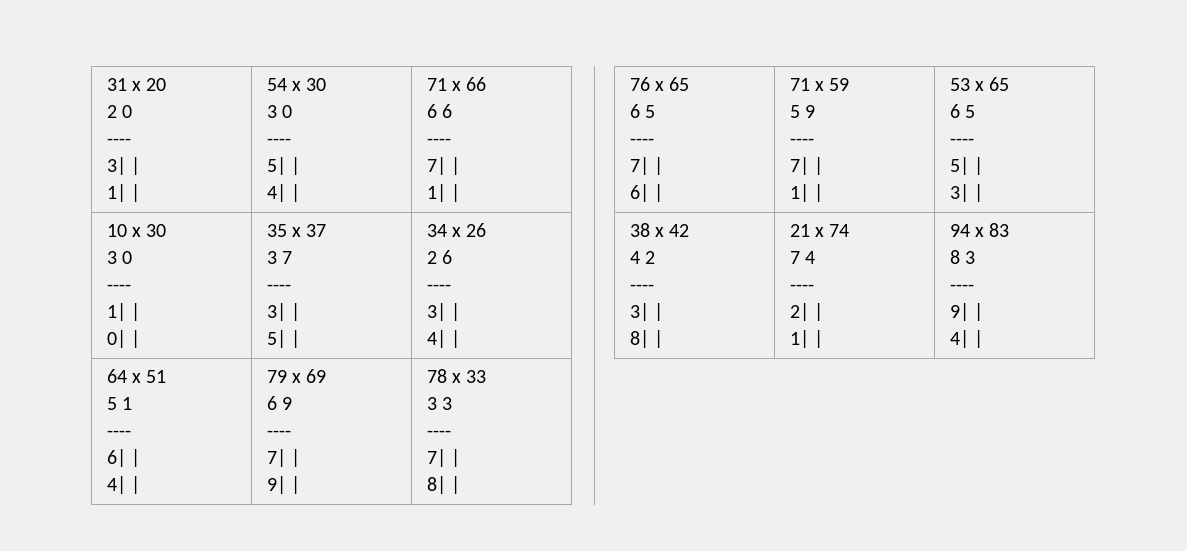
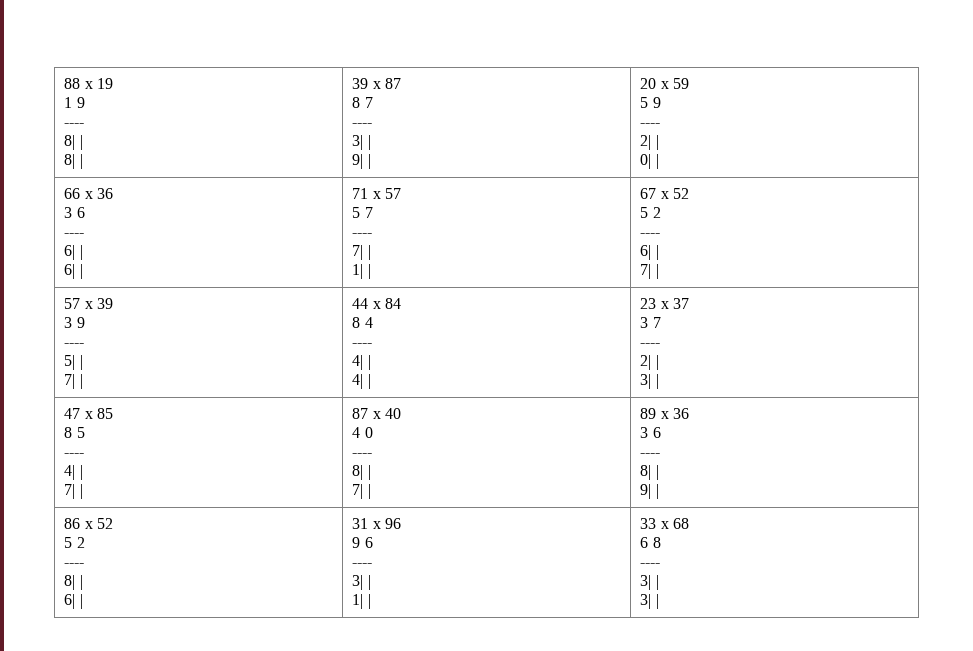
[106,78,167,91] [106,105,132,118] 31 x 20 // 2 0 -> [64,78,114,89] [64,97,85,108] [64,123,85,127] [64,135,83,150] [64,154,83,169] [352,78,402,89] [352,97,373,108] [352,123,373,127] [352,135,371,150] [352,154,371,169] [640,78,690,89] [640,97,661,108] [640,123,661,127] [640,135,659,150] [640,154,659,169] [64,188,114,199] [64,207,85,218] [64,233,85,237] [64,245,83,260] [64,264,83,279] [352,188,402,199] [352,207,373,218] [352,233,373,237] [352,245,371,260] [352,264,371,279] [640,188,690,199] [640,207,661,218] [640,233,661,237] [640,245,659,260] [640,264,659,279] [64,298,114,309] [64,317,85,328] [64,343,85,347] [64,355,83,370] [64,374,83,389] [352,298,402,309] [352,317,373,328] [352,343,373,347] [352,355,371,370] [352,374,371,389] [640,298,690,309] [640,317,661,328] [640,343,661,347] [640,355,659,370] [640,374,659,389] [64,408,114,419] [64,427,85,438] [64,453,85,457] [64,465,83,480] [64,484,83,499] [352,408,402,419] [352,427,373,438] [352,453,373,457] [352,465,371,480] [352,484,371,499] [640,408,690,419] [640,427,661,438] [640,453,661,457] [640,465,659,480] [640,484,659,499] [64,518,114,529] [64,537,85,548] [64,563,85,567] [64,575,83,590] [64,594,83,609] [352,518,402,529] [352,537,373,548] 88 x 19 // 1 9 // ---- // 8| | // 8| | | 39 x 87 // 8 7 // ---- // 3| | // 9| | | 20 x 59 // 5 9 // ---- // 2| | // 0| | // 66 x 36 // 3 6 // ---- // 6| | // 6| | | 71 x 57 // 5 7 // ---- // 7| | // 1| | | 67 x 52 // 5 2 // ---- // 6| | // 7| | // 57 x 39 // 3 9 // ---- // 5| | // 7| | | 44 x 84 // 8 4 // ---- // 4| | // 4| | | 23 x 37 // 3 7 // ---- // 2| | // 3| | // 47 x 85 // 8 5 // ---- // 4| | // 7| | | 87 x 40 // 4 0 // ---- // 8| | // 7| | | 89 x 36 // 3 6 // ---- // 8| | // 9| | // 86 x 52 // 5 2 // ---- // 8| | // 6| | | 31 x 96 // 9 6
[266,78,327,91] [266,105,292,118] [266,138,291,145] [266,157,300,175] [266,184,300,202] [426,77,487,91] [426,104,452,118] [426,138,451,145] [426,157,460,175] [426,184,460,202] [106,224,167,237] [106,251,132,264] [106,284,131,291] [106,303,140,321] [106,330,140,348] [266,224,327,237] [266,251,292,264] [266,284,291,291] [266,303,300,321] [266,330,300,348] [426,223,487,237] [426,250,452,264] [426,284,451,291] [426,303,460,321] [426,330,460,348] [106,369,167,383] [106,397,132,410] [106,430,131,437] [106,449,140,467] [106,476,140,494] [266,369,327,383] [266,396,292,410] [266,430,291,437] [266,449,300,467] [266,476,300,494] [426,369,487,383] [426,397,452,410] [426,430,451,437] [426,449,460,467] [426,476,460,494] [629,77,690,91] [629,104,655,118] [629,138,654,145] [629,157,663,175] [629,184,663,202] [789,78,850,91] [789,105,815,118] [789,138,814,145] [789,157,823,175] [789,184,823,202] [949,77,1010,91] [949,104,975,118] [949,138,974,145] [949,157,983,175] [949,184,983,202] [629,223,690,237] [629,251,655,264] [629,284,654,291] [629,303,663,321] [629,330,663,348] [789,224,850,237] [789,251,815,264] [789,284,814,291] [789,303,823,321] [789,330,823,348] [949,223,1010,237] [949,250,975,264] [949,284,974,291] [949,303,983,321] [949,330,969,348] 54 x 30 // 3 0 // ---- // 5| | // 4| | | 71 x 66 // 6 6 // ---- // 7| | // 1| | // 10 x 30 // 3 0 // ---- // 1| | // 0| | | 35 x 37 // 3 7 // ---- // 3| | // 5| | | 34 x 26 // 2 6 // ---- // 3| | // 4| | // 64 x 51 // 5 1 // ---- // 6| | // 4| | | 79 x 69 // 6 9 // ---- // 7| | // 9| | | 78 x 33 // 3 3 // ---- // 7| | // 8| | // 76 x 65 // 6 5 // ---- // 7| | // 6| | | 71 x 59 // 5 9 // ---- // 7| | // 1| | | 53 x 65 // 6 5 // ---- // 5| | // 3| | // 38 x 42 // 4 2 // ---- // 3| | // 8| | | 21 x 74 // 7 4 // ---- // 2| | // 1| | | 94 x 83 // 8 3 // ---- // 9| | // 4| -> [640,518,690,529] [640,537,661,548] [640,563,661,567] [640,575,659,590] [640,594,652,609] 33 x 68 // 6 8 // ---- // 3| | // 3|

